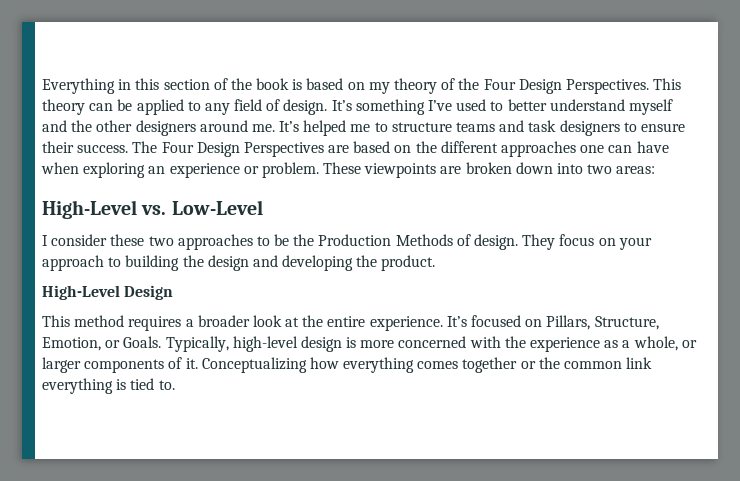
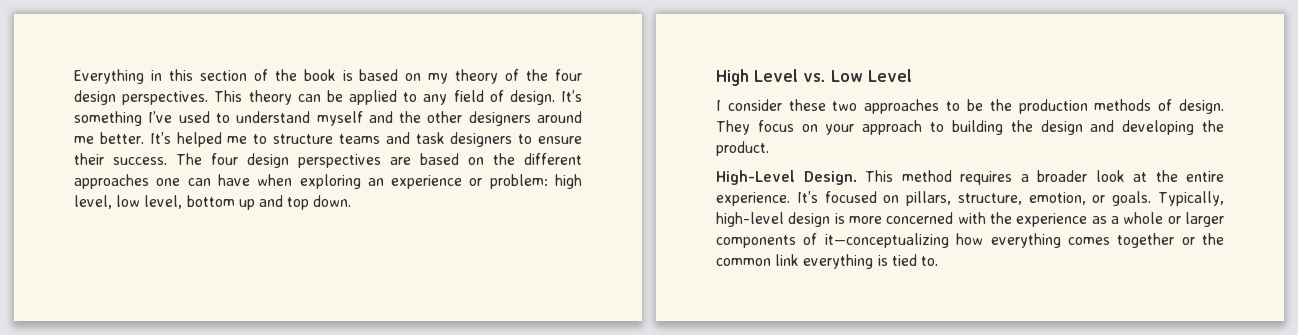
[483,79,649,94] Four Design Perspectives. -> [555,69,583,81] [74,90,209,105] four design perspectives.
[507,99,547,111] better -> (230, 118) none
[251,124,275,132] me. -> [74,132,144,144] me better.
[161,142,324,157] Four Design Perspectives -> [211,153,381,168] four design perspectives
[261,162,656,178] [42,200,263,219] problem. These viewpoints are broken down into two areas: // High-Level vs. Low-Level -> [489,174,582,189] [74,195,352,210] [716,69,912,86] problem: high level, low level, bottom up and top down. // High Level vs. Low Level
[318,234,453,246] Production Methods -> [1018,99,1152,114] production methods
[124,285,174,300] Design // -> [803,171,857,185] Design.
[546,315,659,330] [42,336,162,351] Pillars, Structure, Emotion, or Goals. -> [906,191,1152,206] pillars, structure, emotion, or goals.
[633,336,678,351] whole, -> [1123,212,1164,224] whole
[185,357,307,373] it. Conceptualizing -> [824,233,949,248] it—conceptualizing

